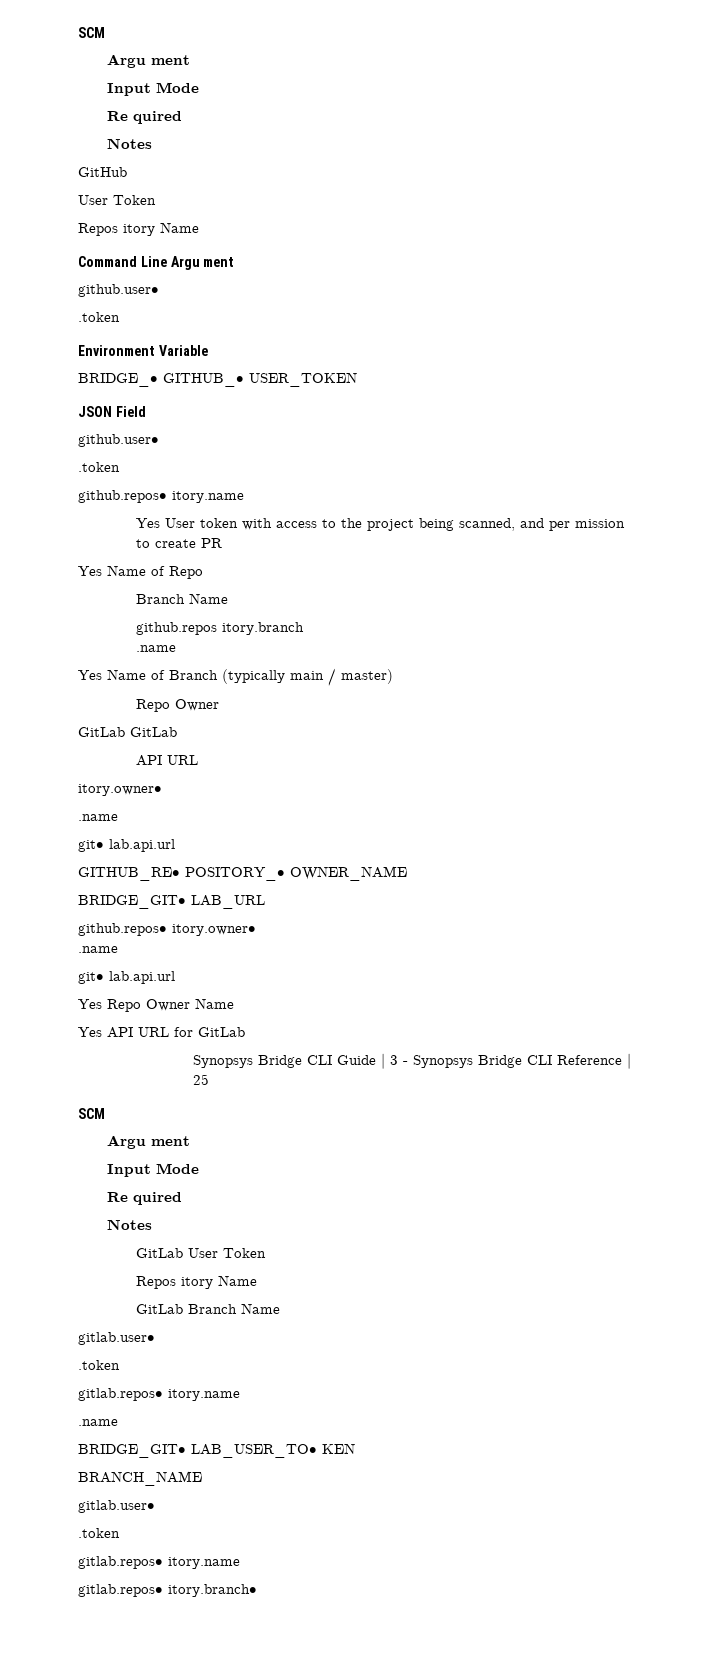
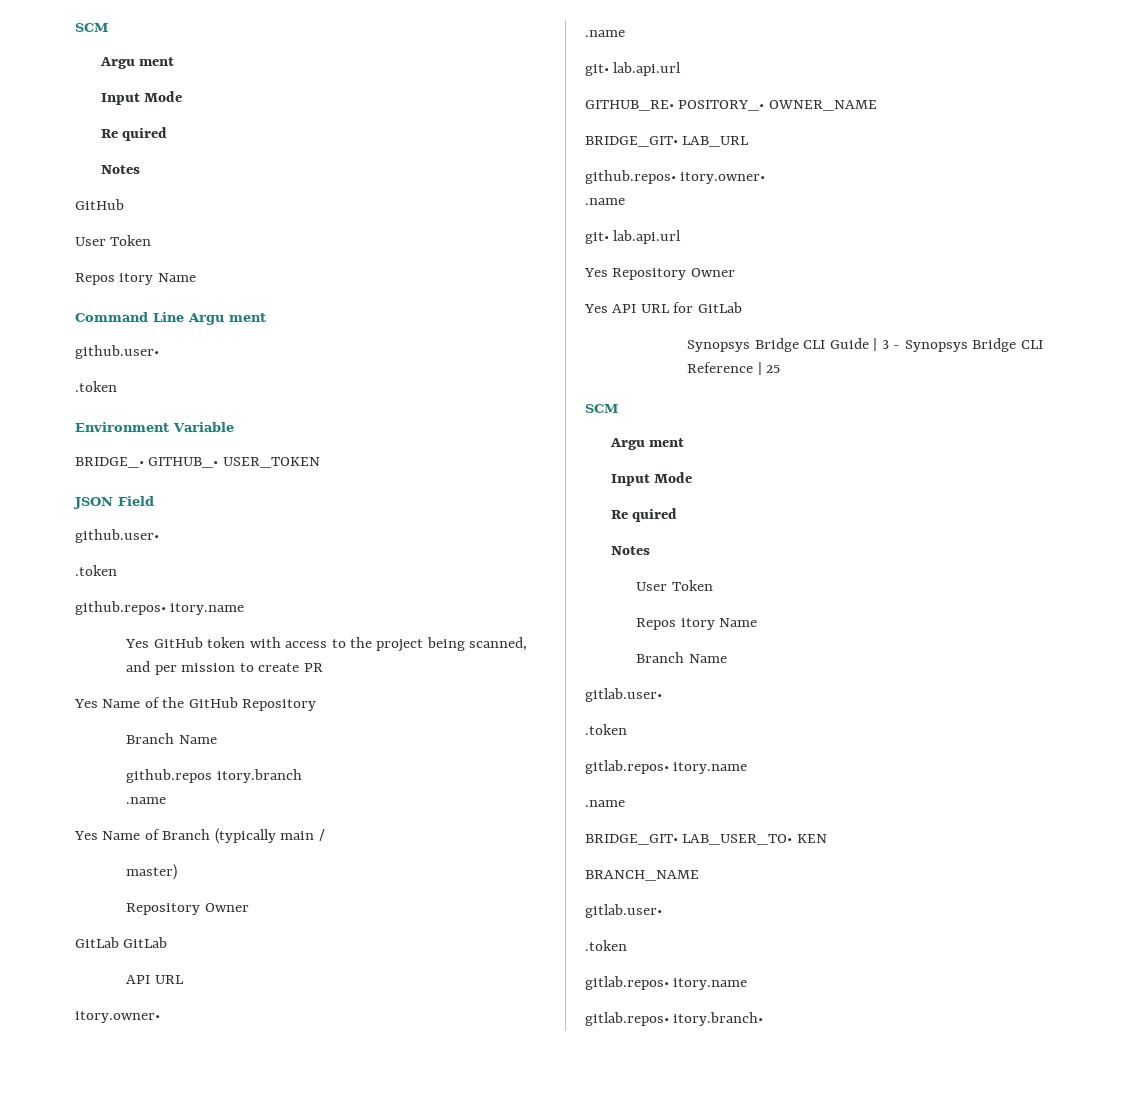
[164,518,195,528] User -> [153,637,203,648] GitHub
[169,566,203,579] Repo -> [162,697,317,711] the GitHub Repository
(336, 677) none -> (325, 835) //
[135,699,170,712] Repo -> [126,903,201,915] Repository
[107,998,234,1012] Repo Owner Name -> [612,268,735,280] Repository Owner
[135,1248,266,1258] [135,1275,257,1289] [135,1304,183,1314] GitLab User Token // Repos itory Name // GitLab -> [636,580,713,591] [636,618,758,630] User Token // Repos itory Name //

